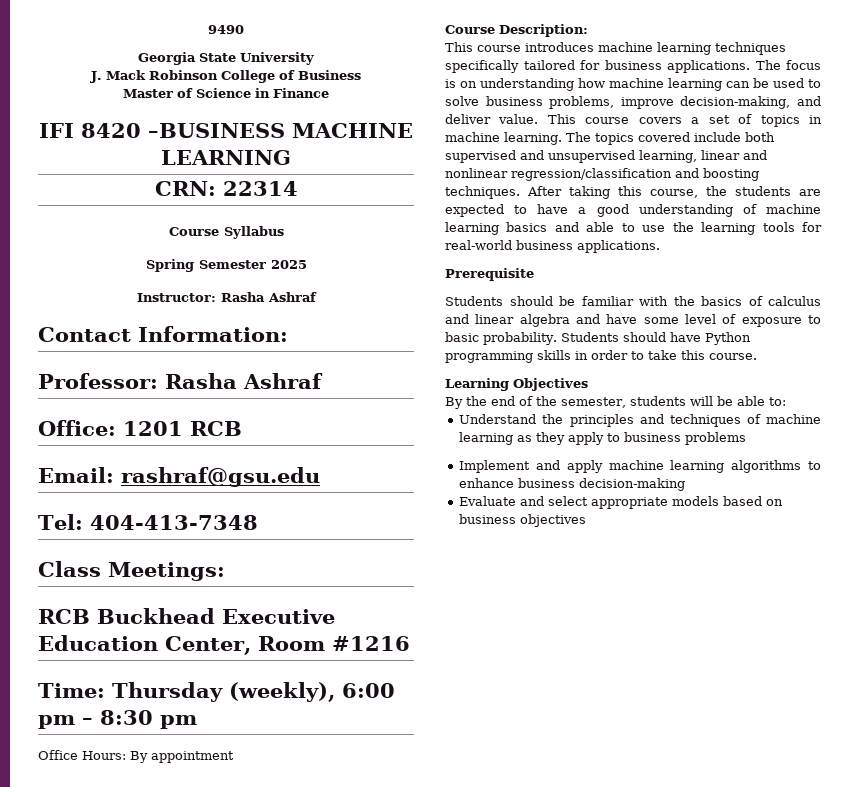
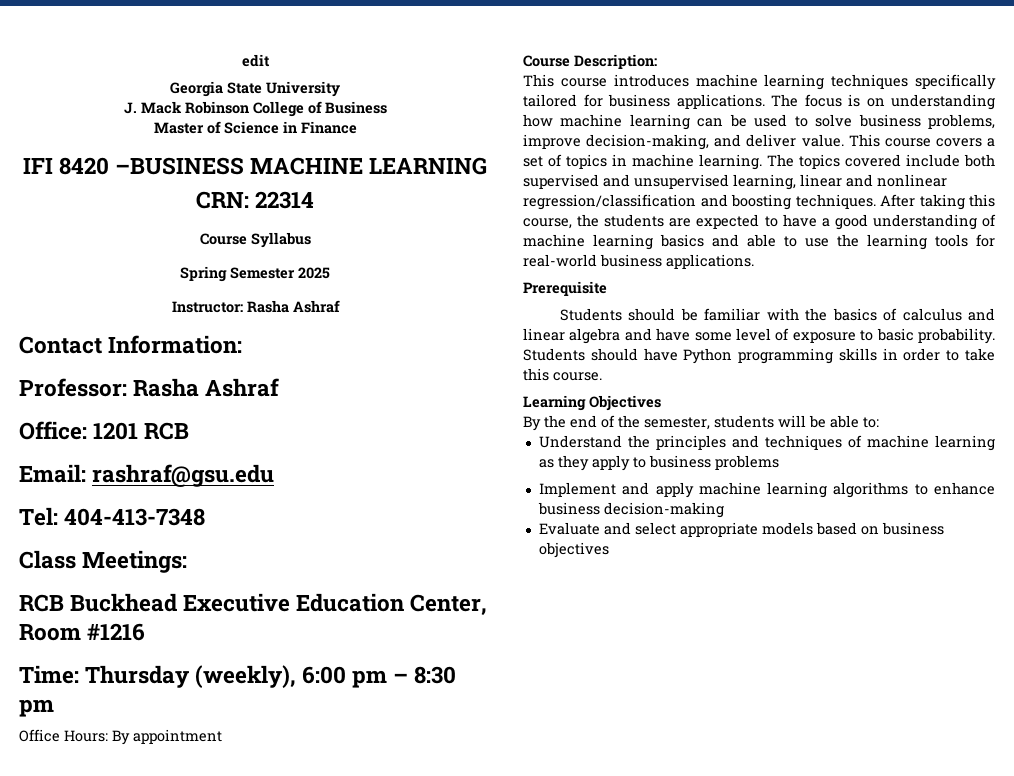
[208,25,244,34] 9490 -> [241,54,270,67] edit

